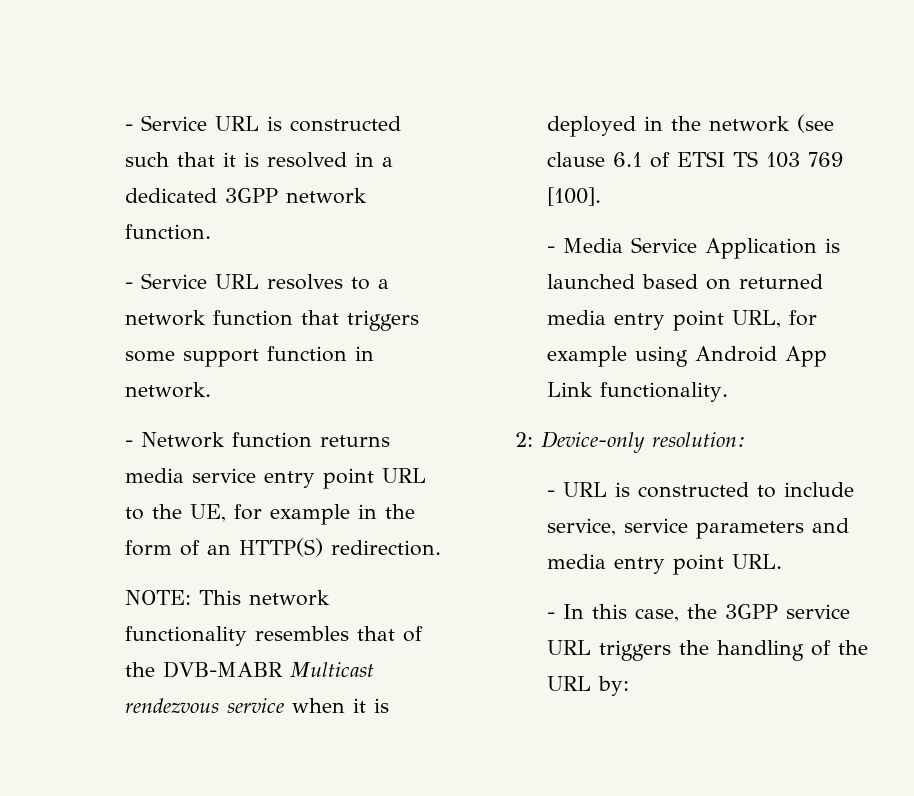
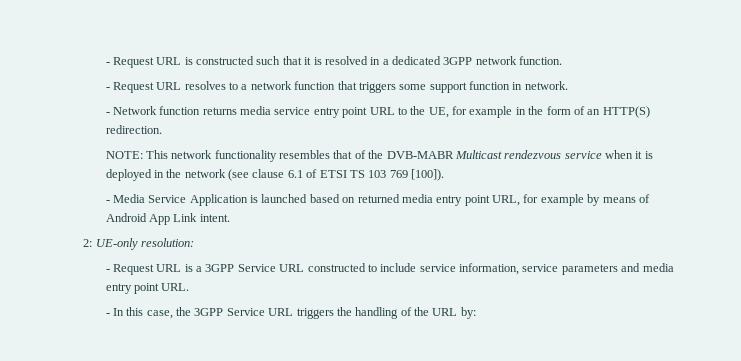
[124,115,207,131] - Service -> [105,57,154,68] - Request
[140,273,207,289] Service -> [112,82,154,93] Request
[546,187,601,206] [100]. -> [411,169,445,181] [100]).
[634,346,688,367] using -> [587,194,650,206] by means of
[599,382,728,402] functionality. -> [199,214,230,222] intent.
[540,431,645,453] Device-only -> [95,238,138,250] UE-only
[562,482,630,497] URL is -> [112,264,305,275] Request URL is a 3GPP Service URL
[546,518,616,536] service, -> [419,263,520,275] service information,
[785,604,850,619] service -> [226,308,265,316] Service

